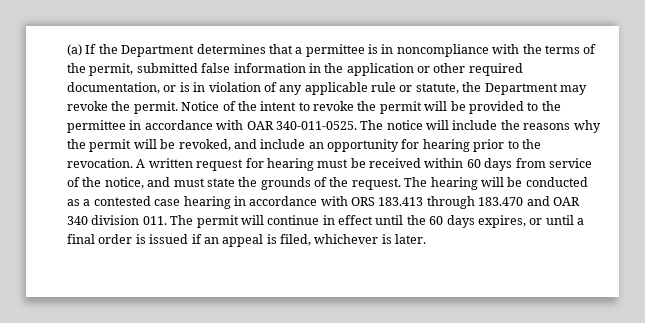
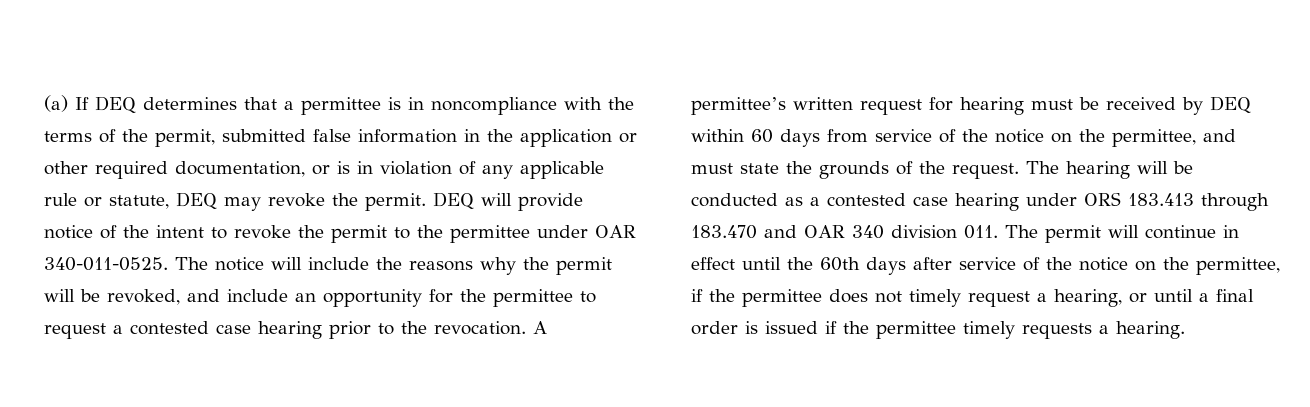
[98,44,195,57] the Department -> [95,96,136,114] DEQ
[462,82,558,95] the Department -> [176,192,217,210] DEQ
[181,101,220,111] Notice -> [433,192,583,211] [44,225,93,239] DEQ will provide notice
[424,101,561,114] [67,120,244,133] will be provided to the permittee in accordance with -> [394,225,588,243] to the permittee under
(420, 144) none -> [460,289,596,307] [44,321,251,339] the permittee to request a contested case
(146, 163) none -> [691,97,786,115] permittee’s
(421, 163) none -> [1182,96,1251,115] by DEQ
[104,177,144,189] notice, -> [995,129,1196,147] notice on the permittee,
[233,196,348,206] in accordance with -> [1026,193,1077,206] under
[429,215,526,228] 60 days expires, -> [820,257,1280,275] [691,289,1122,307] 60th days after service of the notice on the permittee, if the permittee does not timely request a hearing,
[203,234,427,247] an appeal is filed, whichever is later. -> [843,321,1185,339] the permittee timely requests a hearing.

